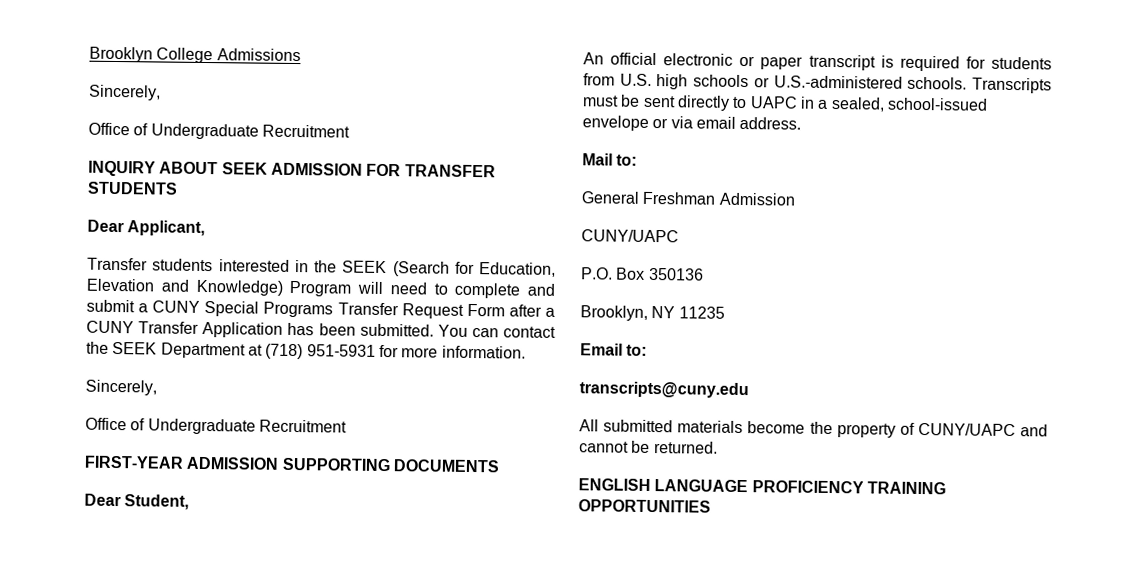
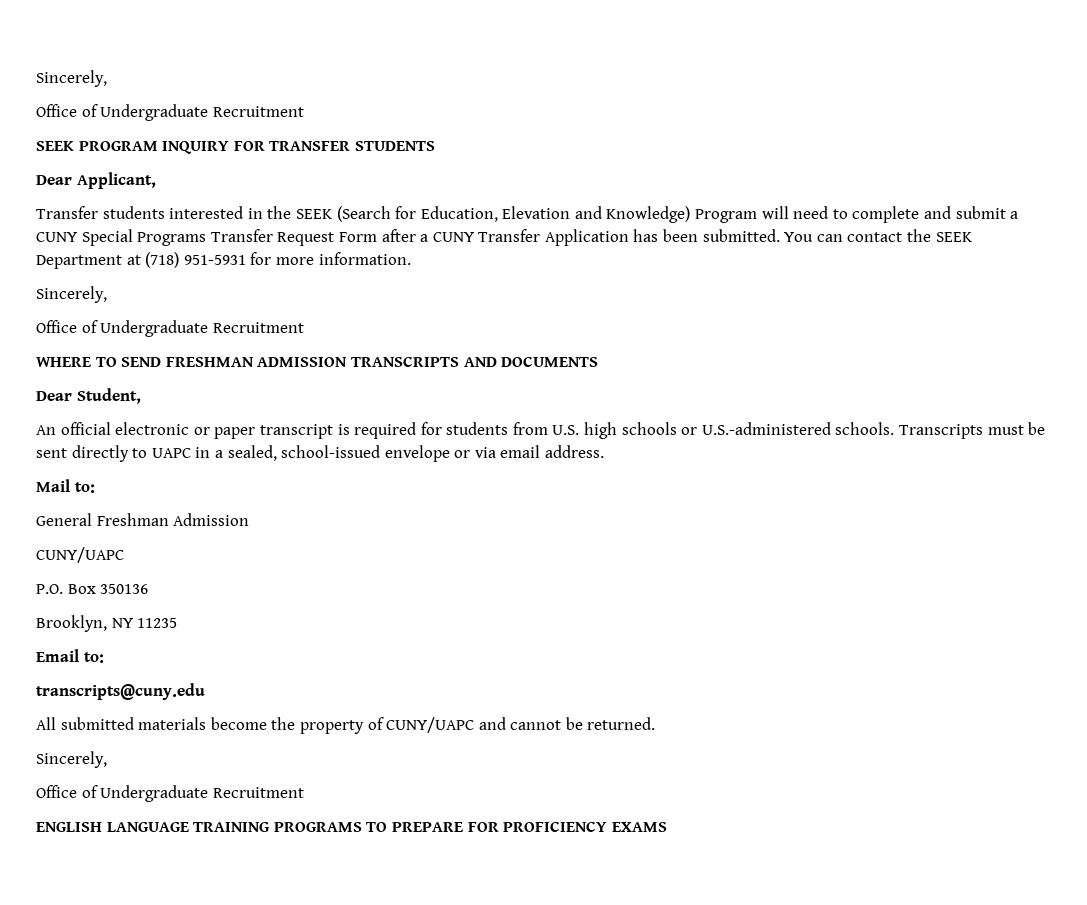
[89,46,301,64] [89,84,161,101] [88,122,350,140] [88,160,363,177] Brooklyn College Admissions // Sincerely, // Office of Undergraduate Recruitment // INQUIRY ABOUT SEEK ADMISSION -> [36,70,107,87] [36,104,304,121] [36,141,230,154] Sincerely, // Office of Undergraduate Recruitment // SEEK PROGRAM INQUIRY
[84,455,391,472] FIRST-YEAR ADMISSION SUPPORTING -> [36,356,497,367] WHERE TO SEND FRESHMAN ADMISSION TRANSCRIPTS AND
[578,478,946,495] [578,499,711,513] ENGLISH LANGUAGE PROFICIENCY TRAINING OPPORTUNITIES -> [36,751,107,768] [36,785,304,802] [36,821,667,832] Sincerely, // Office of Undergraduate Recruitment // ENGLISH LANGUAGE TRAINING PROGRAMS TO PREPARE FOR PROFICIENCY EXAMS

